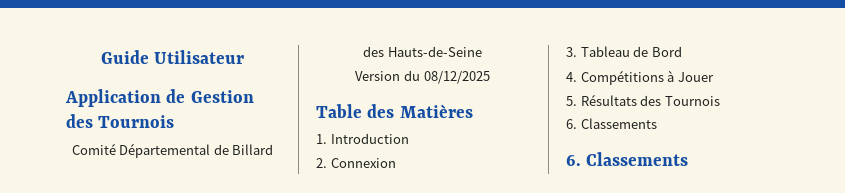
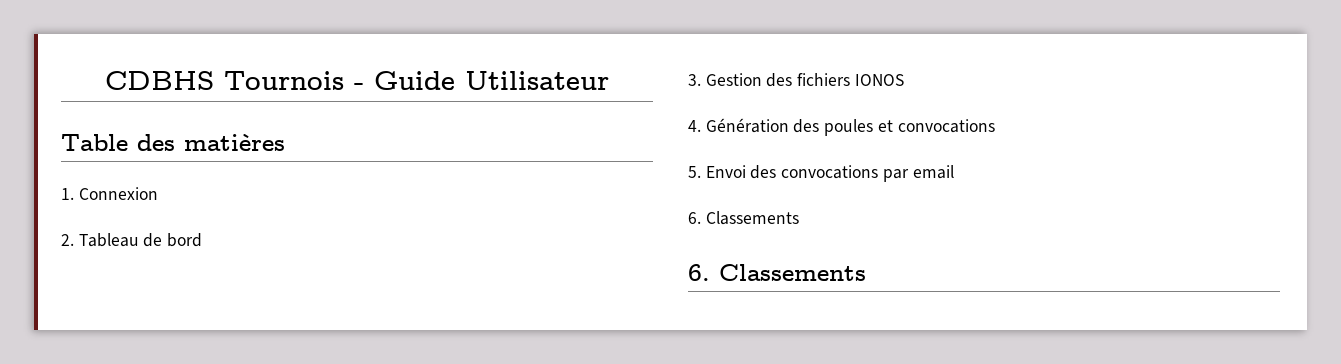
(100, 57) none -> [105,71,364,90] CDBHS Tournois -
[65,89,254,107] [66,114,175,128] [71,143,274,158] [363,46,482,57] [355,70,490,84] [316,104,473,118] [316,133,409,144] [316,158,396,168] [566,46,682,57] [566,70,714,85] [566,94,720,106] Application de Gestion des Tournois // Comité Départemental de Billard des Hauts-de-Seine // Version du 08/12/2025 // Table des Matières // 1. Introduction // 2. Connexion // 3. Tableau de Bord // 4. Compétitions à Jouer // 5. Résultats des Tournois -> [61,134,285,151] [61,187,158,200] [61,233,203,247] [688,73,904,87] [688,118,995,136] [688,165,954,182] Table des matières // 1. Connexion // 2. Tableau de bord // 3. Gestion des fichiers IONOS // 4. Génération des poules et convocations // 5. Envoi des convocations par email

